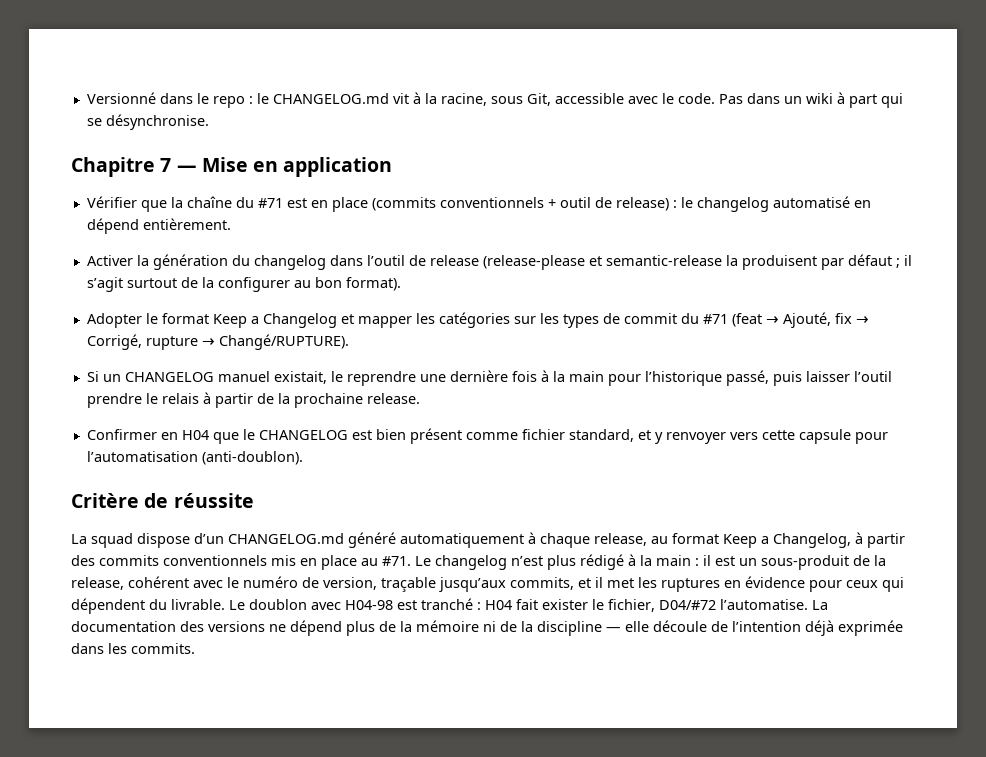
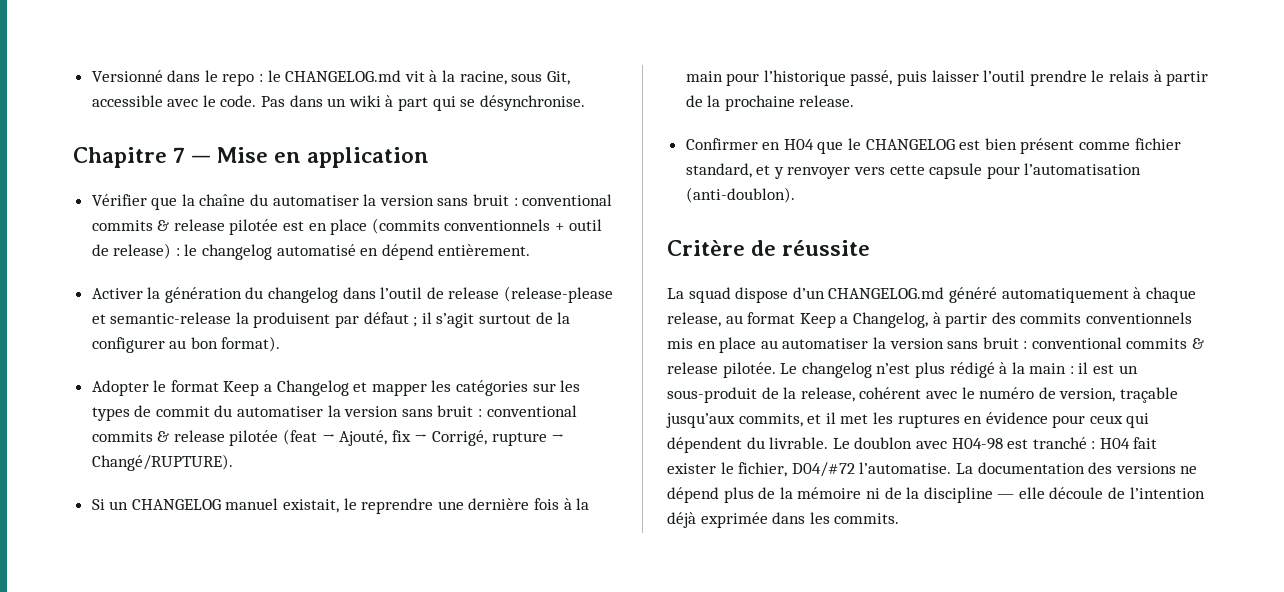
[257,198,283,208] #71 -> [272,194,613,206] [91,219,279,235] automatiser la version sans bruit : conventional commits & release pilotée
[702,314,728,324] #71 -> [237,405,577,417] [91,430,279,446] automatiser la version sans bruit : conventional commits & release pilotée
[382,556,411,566] #71. -> [782,337,1205,349] [667,362,776,378] automatiser la version sans bruit : conventional commits & release pilotée.

